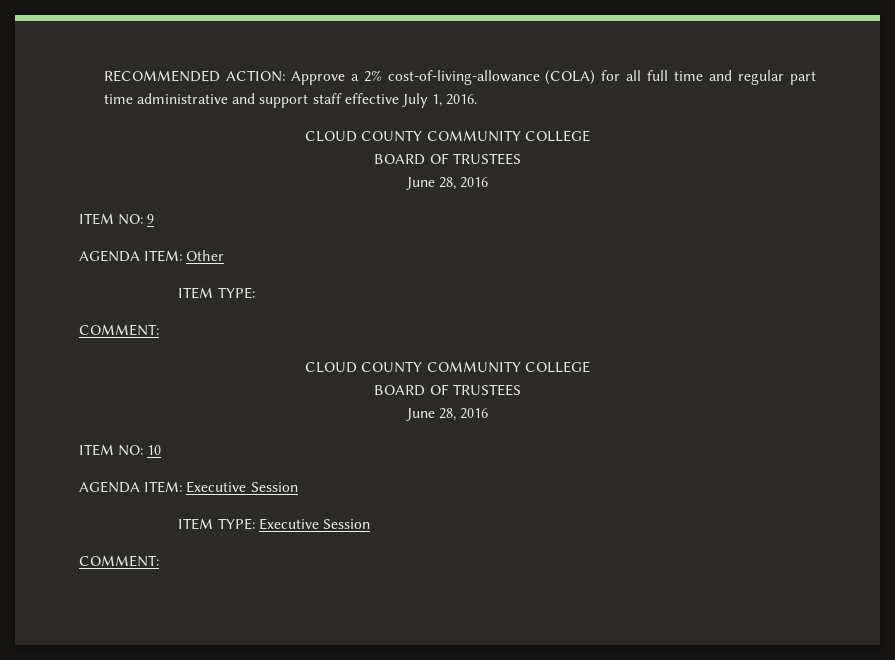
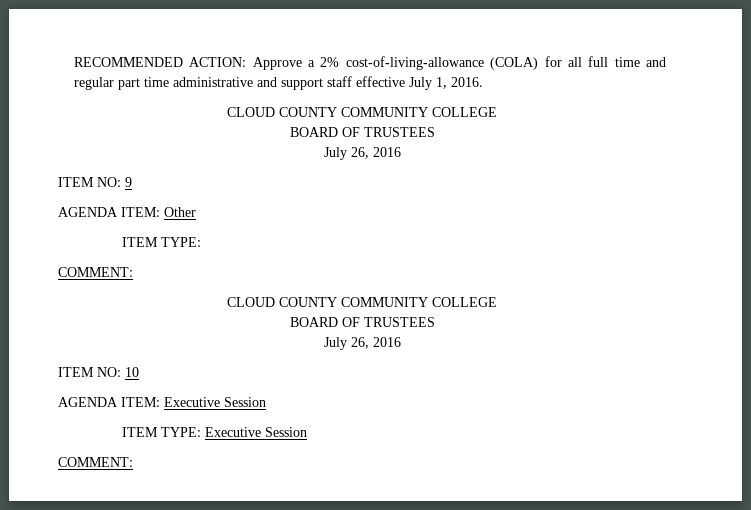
[405,177,456,190] June 28, -> [323,147,369,160] July 26,
[405,408,456,421] June 28, -> [323,337,369,350] July 26,

